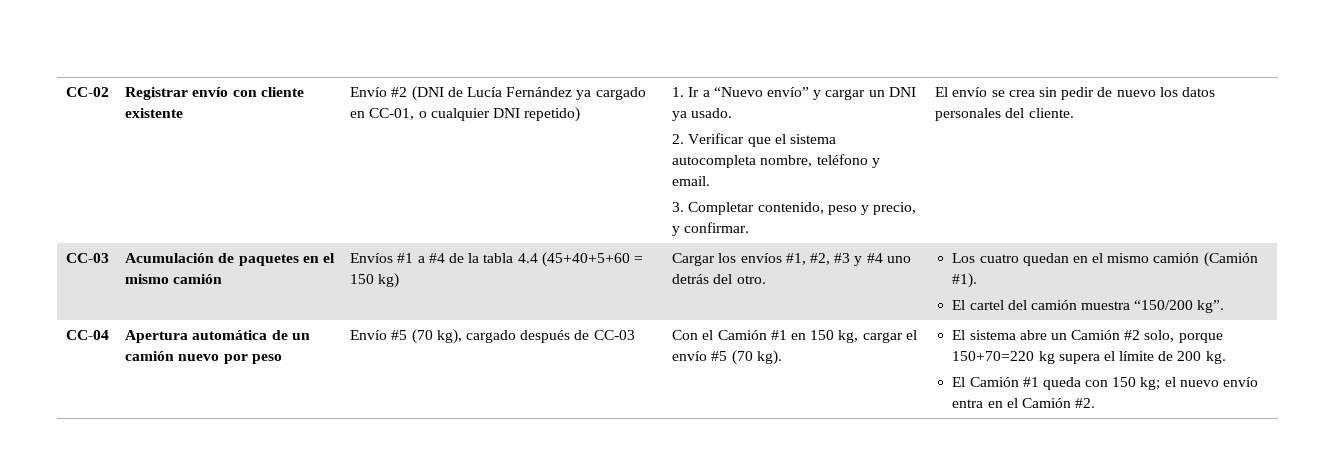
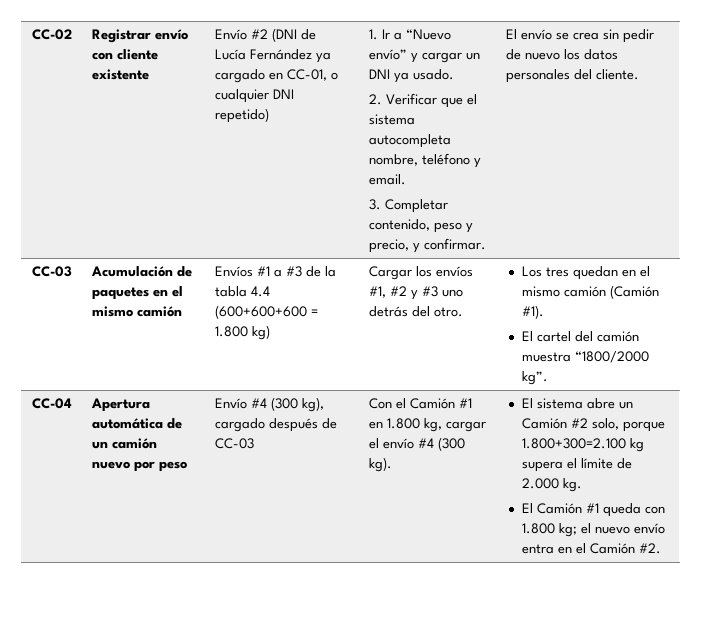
[428,253,445,263] #4 -> [286,266,303,277] #3
[541,252,643,267] [350,274,375,284] (45+40+5+60 = 150 -> [215,305,319,319] [215,326,249,337] (600+600+600 = 1.800
[810,253,883,266] #2, #3 y #4 -> [390,286,439,300] #2 y #3
[979,254,1019,263] cuatro -> [546,267,570,277] tres
[1134,300,1194,310] “150/200 -> [575,351,650,363] “1800/2000
[391,329,433,344] #5 (70 -> [251,397,299,411] #4 (300
[810,330,835,340] 150 -> [387,418,421,429] 1.800
[711,350,753,365] #5 (70 -> [418,437,466,451] #4 (300
[952,351,1035,361] 150+70=220 -> [522,438,627,449] 1.800+300=2.100
[1177,351,1202,361] 200 -> [522,478,560,489] 2.000
[1112,377,1137,387] 150 -> [522,523,556,534] 1.800

